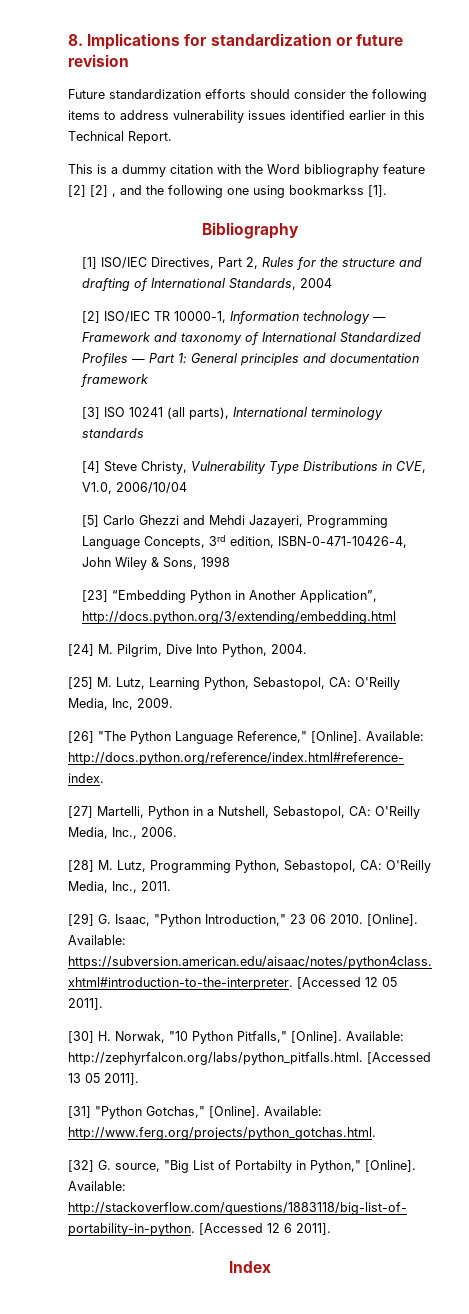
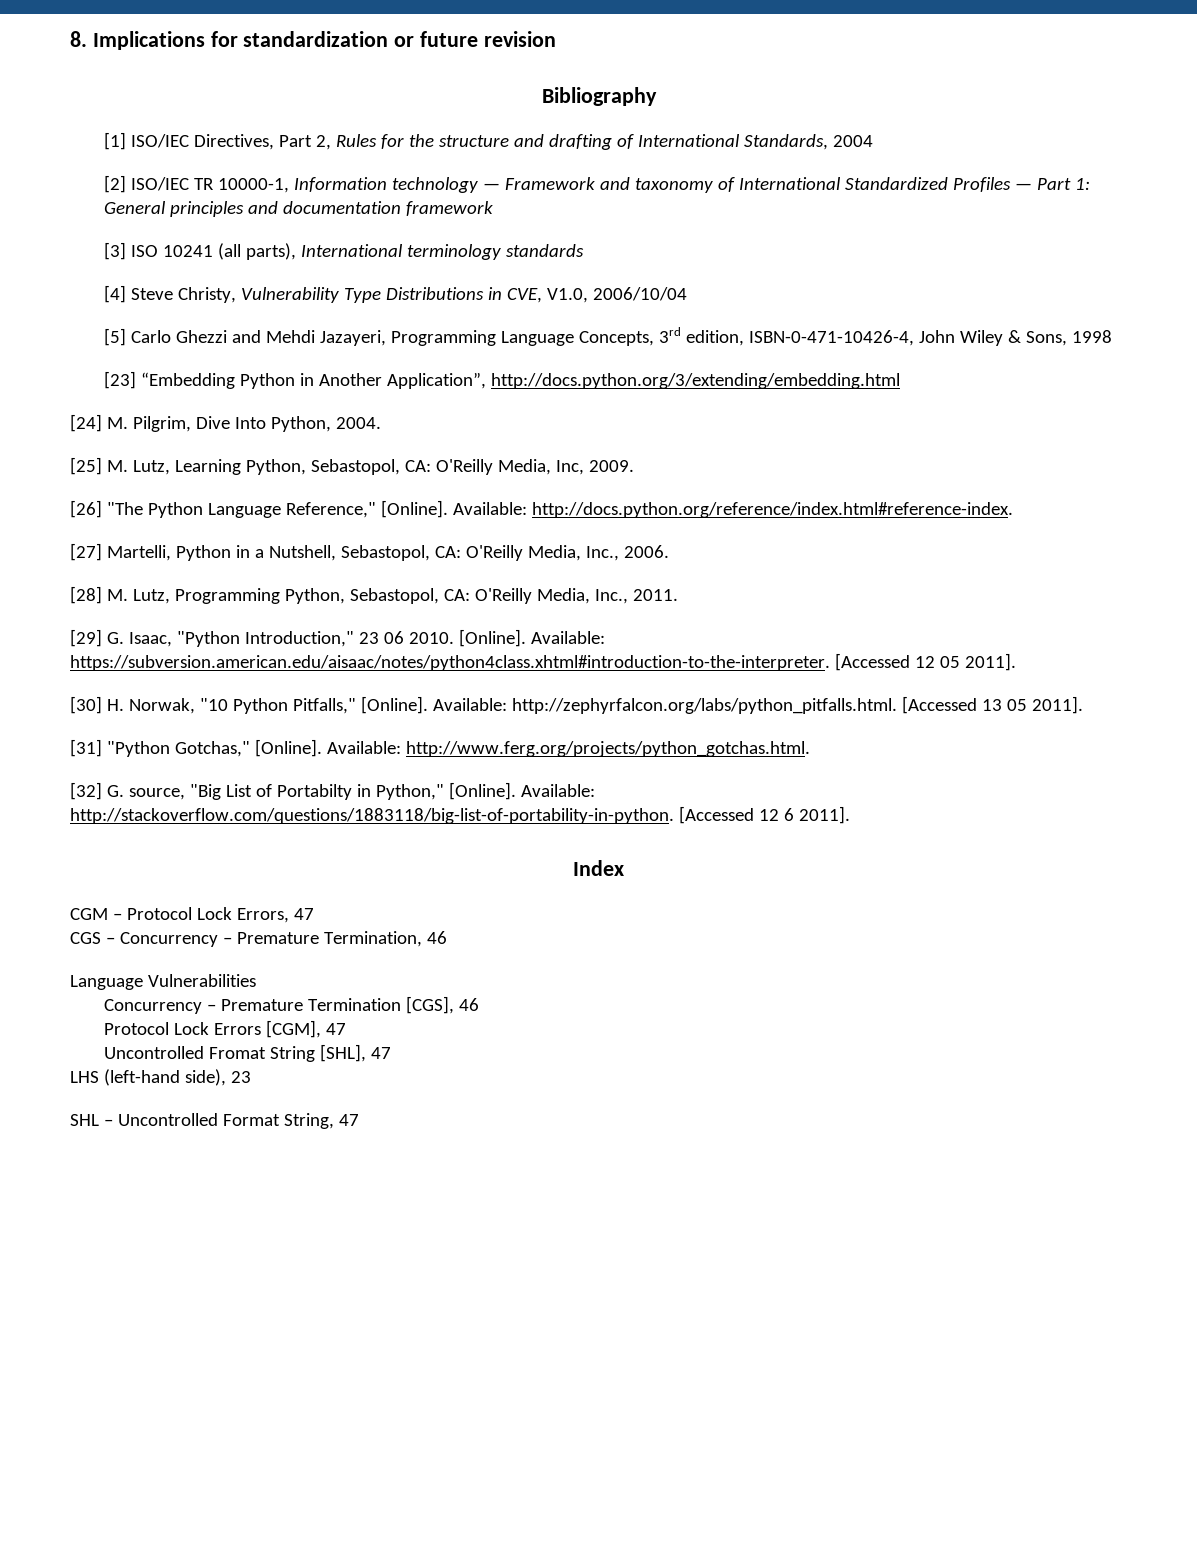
[68,89,427,102] [68,110,425,123] [68,131,172,144] [68,164,425,177] [68,185,387,198] // Future standardization efforts should consider the following items to address vulnerability issues identified earlier in this Technical Report. // This is a dummy citation with the Word bibliography feature [2] [2] , and the following one using bookmarkss [1]. -> (556, 39) none
(271, 1267) none -> [70,907,314,923] [70,931,447,947] [70,974,256,990] [104,996,480,1014] [104,1020,347,1038] [104,1044,392,1062] [70,1069,251,1086] [70,1113,359,1129] // CGM – Protocol Lock Errors, 47 // CGS – Concurrency – Premature Termination, 46 // Language Vulnerabilities // Concurrency – Premature Termination [CGS], 46 // Protocol Lock Errors [CGM], 47 // Uncontrolled Fromat String [SHL], 47 // LHS (left-hand side), 23 // SHL – Uncontrolled Format String, 47

